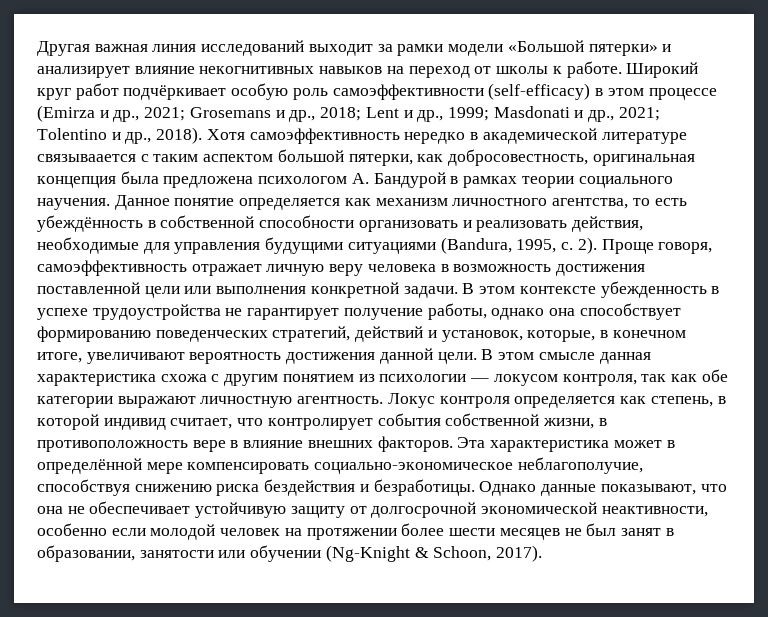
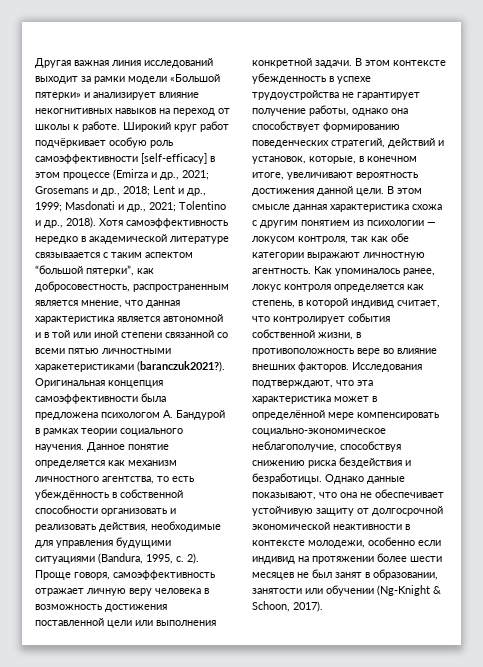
[488,83,591,100] (self-efficacy) -> [141,153,207,164] [self-efficacy]
[277,149,695,166] [37,176,116,188] большой пятерки, как добросовестность, оригинальная концепция -> [35,265,154,276] [35,281,229,292] [35,300,180,308] [35,314,223,324] [35,330,228,338] [35,348,171,354] [35,361,225,372] [35,378,163,388] [35,394,138,404] “большой пятерки”, как добросовестность, распространенным является мнение, что данная характеристика является автономной и в той или иной степени связанной со всеми пятью личностными харакетеристиками (baranczuk2021?). Оригинальная концепция самоэффективности
[387,393,435,408] Локус -> [314,266,435,276] [252,284,281,292] Как упоминалось ранее, локус
[230,440,239,448] в -> [383,348,394,354] во
[457,437,486,448] Эта -> [352,362,422,372] [252,380,373,388] Исследования подтверждают, что эта
[601,506,708,517] [37,523,281,540] неактивности, особенно если молодой человек -> [333,524,410,530] [252,537,441,548] [252,556,295,564] неактивности в контексте молодежи, особенно если индивид

